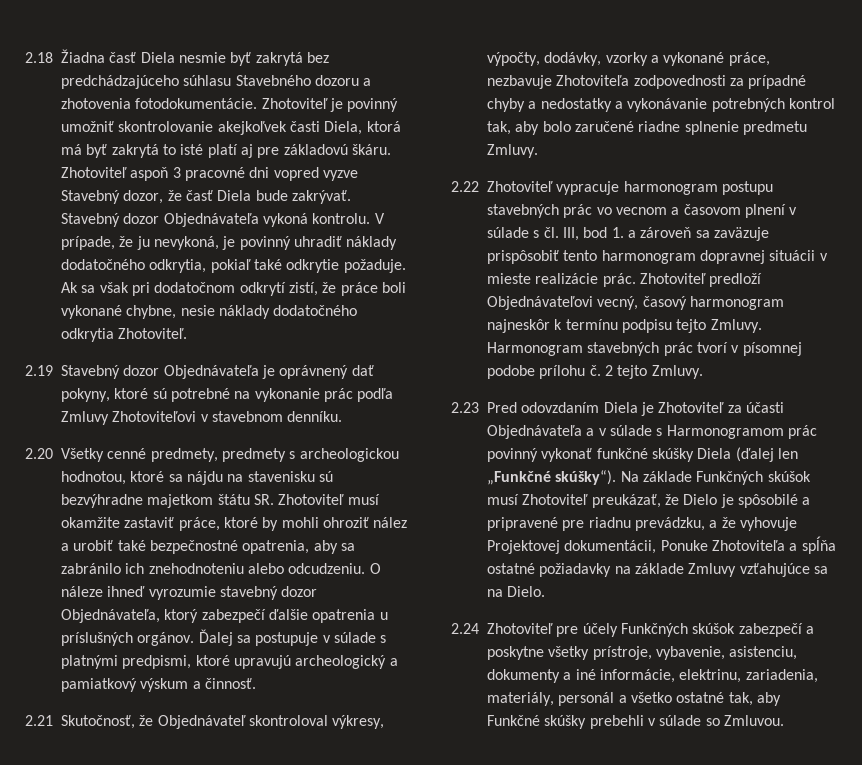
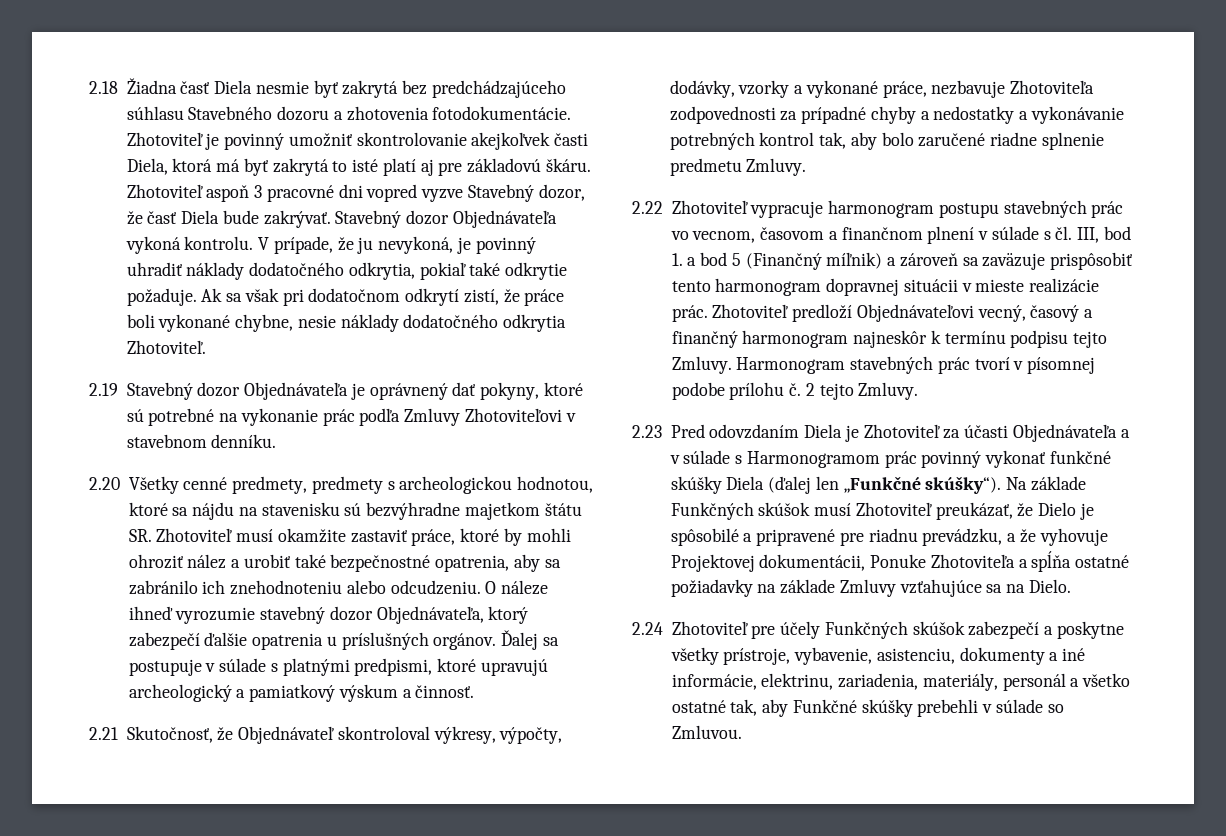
[615,204,741,215] vecnom a časovom -> [692,227,923,243] vecnom, časovom a finančnom
(636, 234) none -> [700,252,897,270] bod 5 (Finančný míľnik) a
(687, 303) none -> [1084,309,1094,318] [671,331,738,348] a finančný

